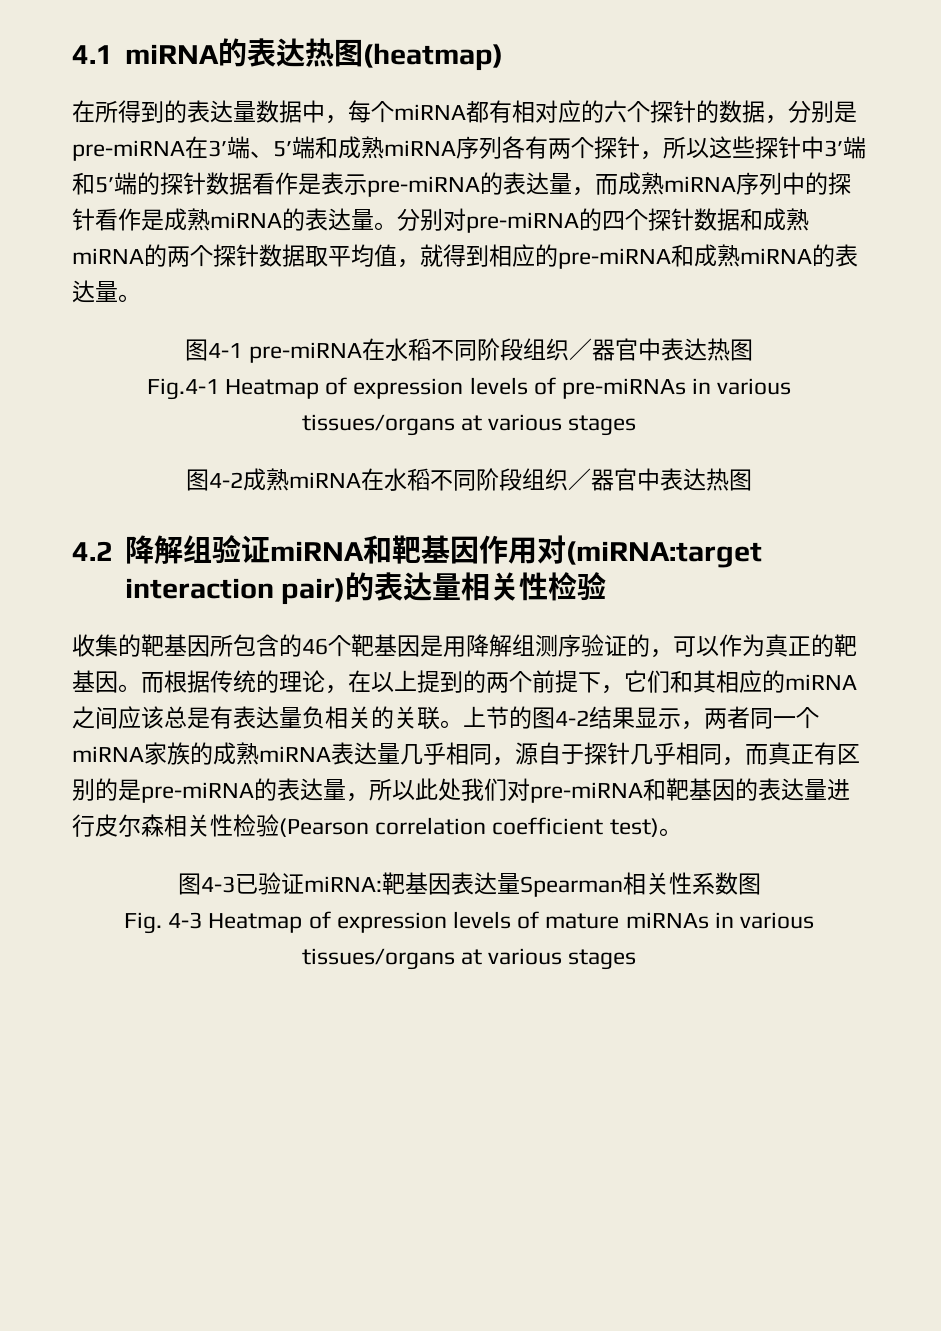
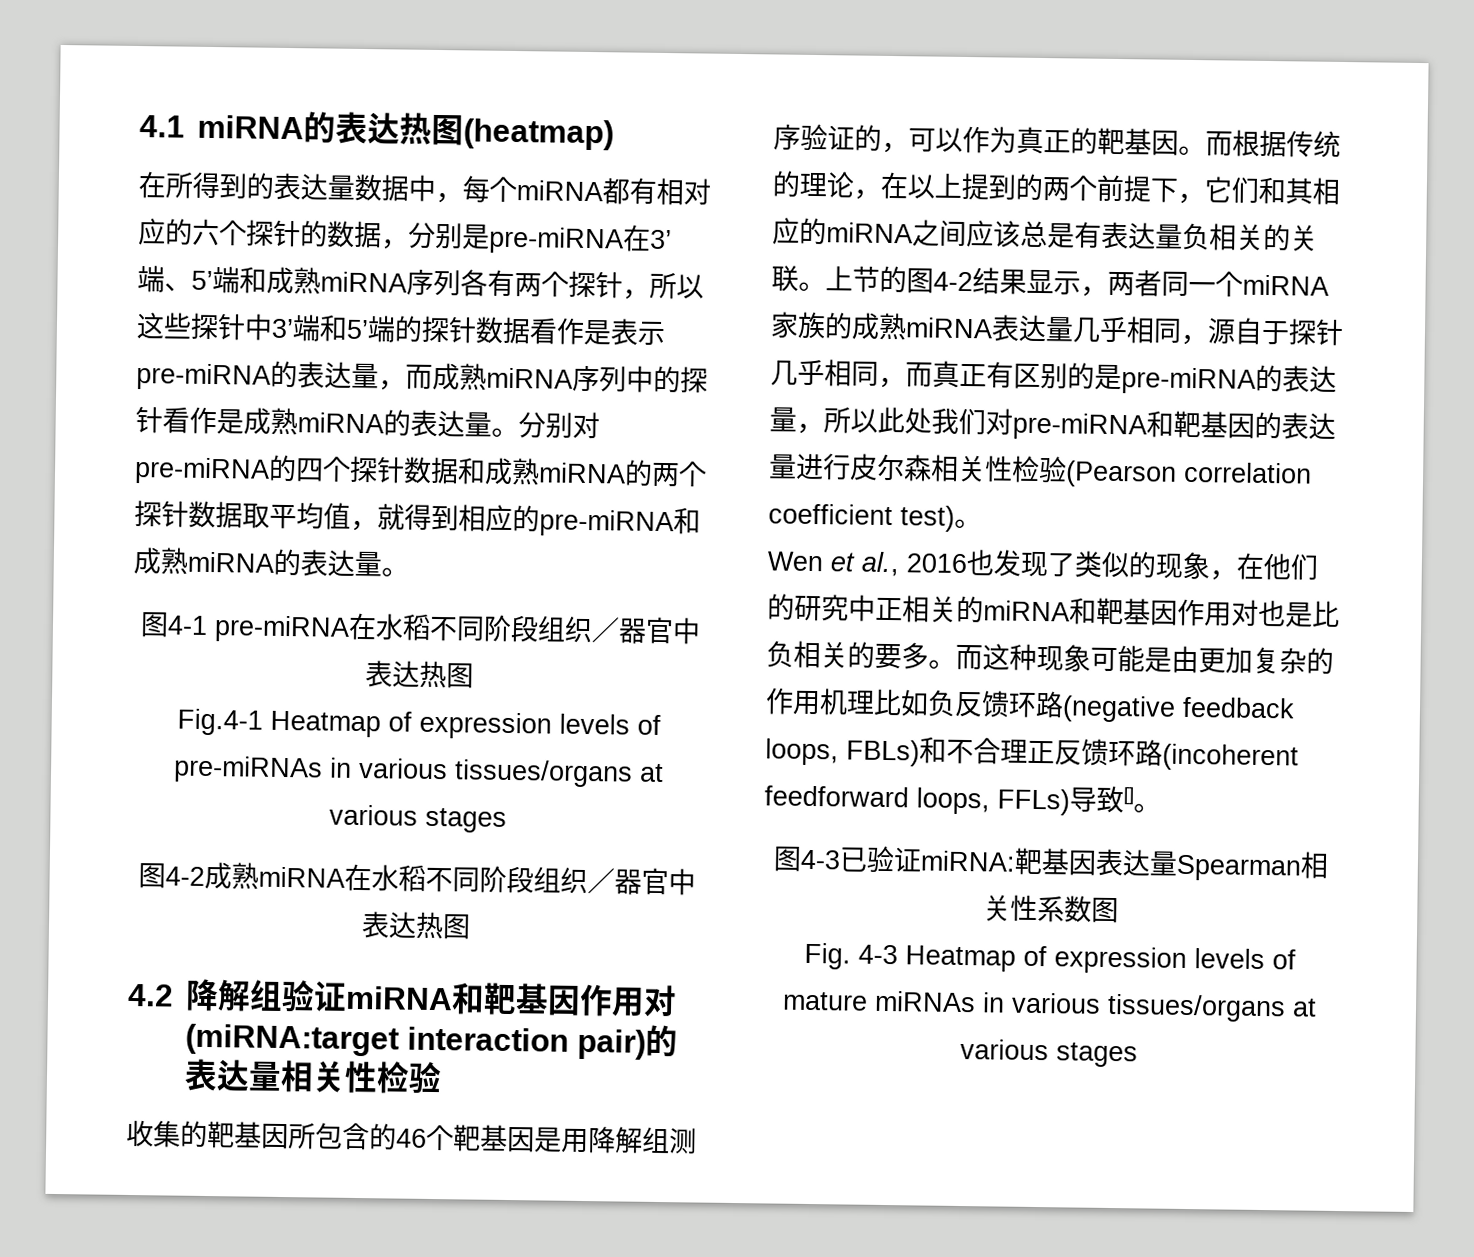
(682, 832) none -> [767,549,1319,581] [767,593,1340,628] [766,640,1334,675] [765,687,1295,723] [765,736,1299,772] [764,785,1161,816] // Wen et al., 2016也发现了类似的现象，在他们的研究中正相关的miRNA和靶基因作用对也是比负相关的要多。而这种现象可能是由更加复杂的作用机理比如负反馈环路(negative feedback loops, FBLs)和不合理正反馈环路(incoherent feedforward loops, FFLs)导致[]。

